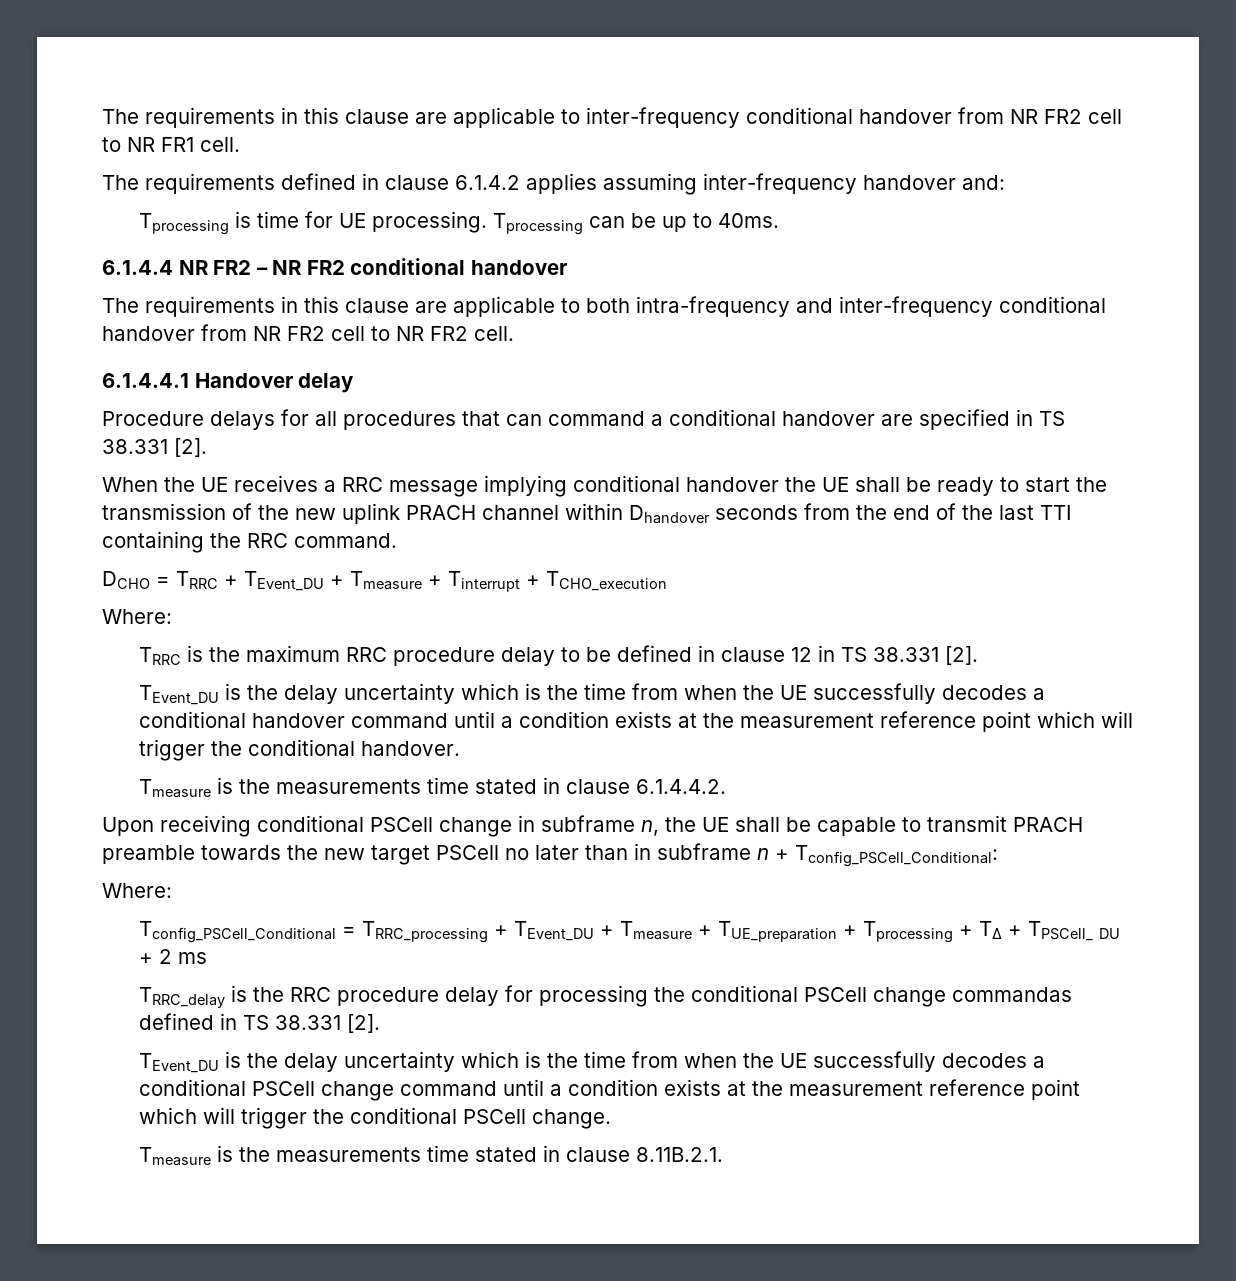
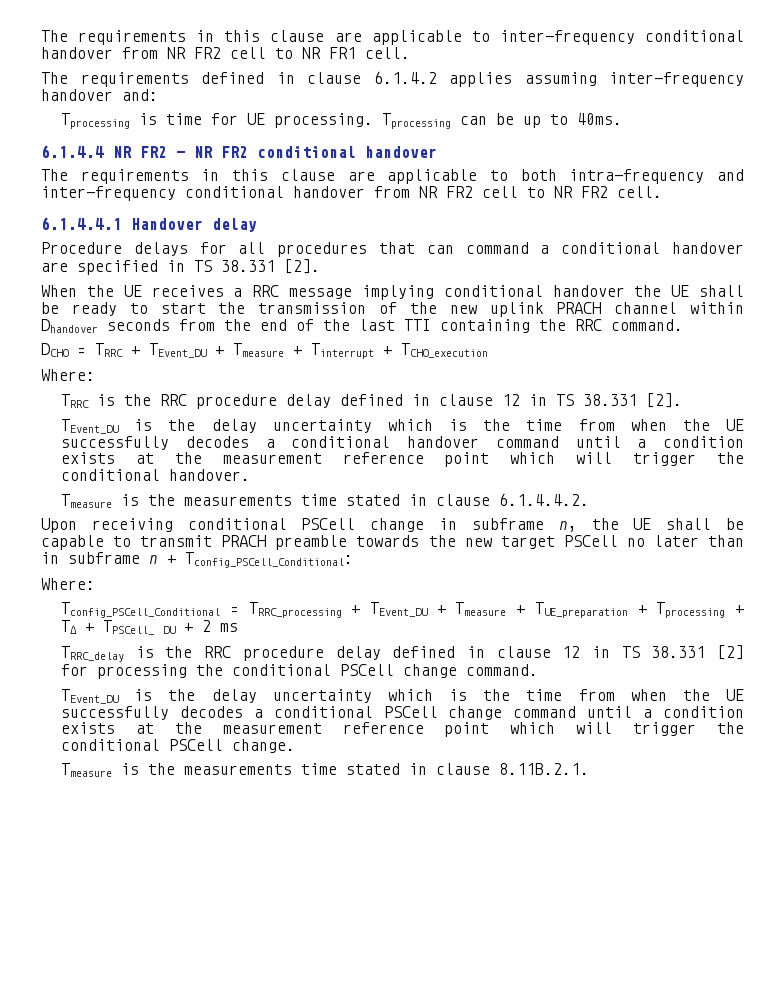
[245,645,611,666] maximum RRC procedure delay to be -> [160,394,332,409] RRC procedure delay
(499, 996) none -> [392,645,745,660] defined in clause 12 in TS 38.331 [2]
[951,987,1072,1002] [138,1013,380,1033] commandas defined in TS 38.331 [2]. -> [466,664,539,676] command.

